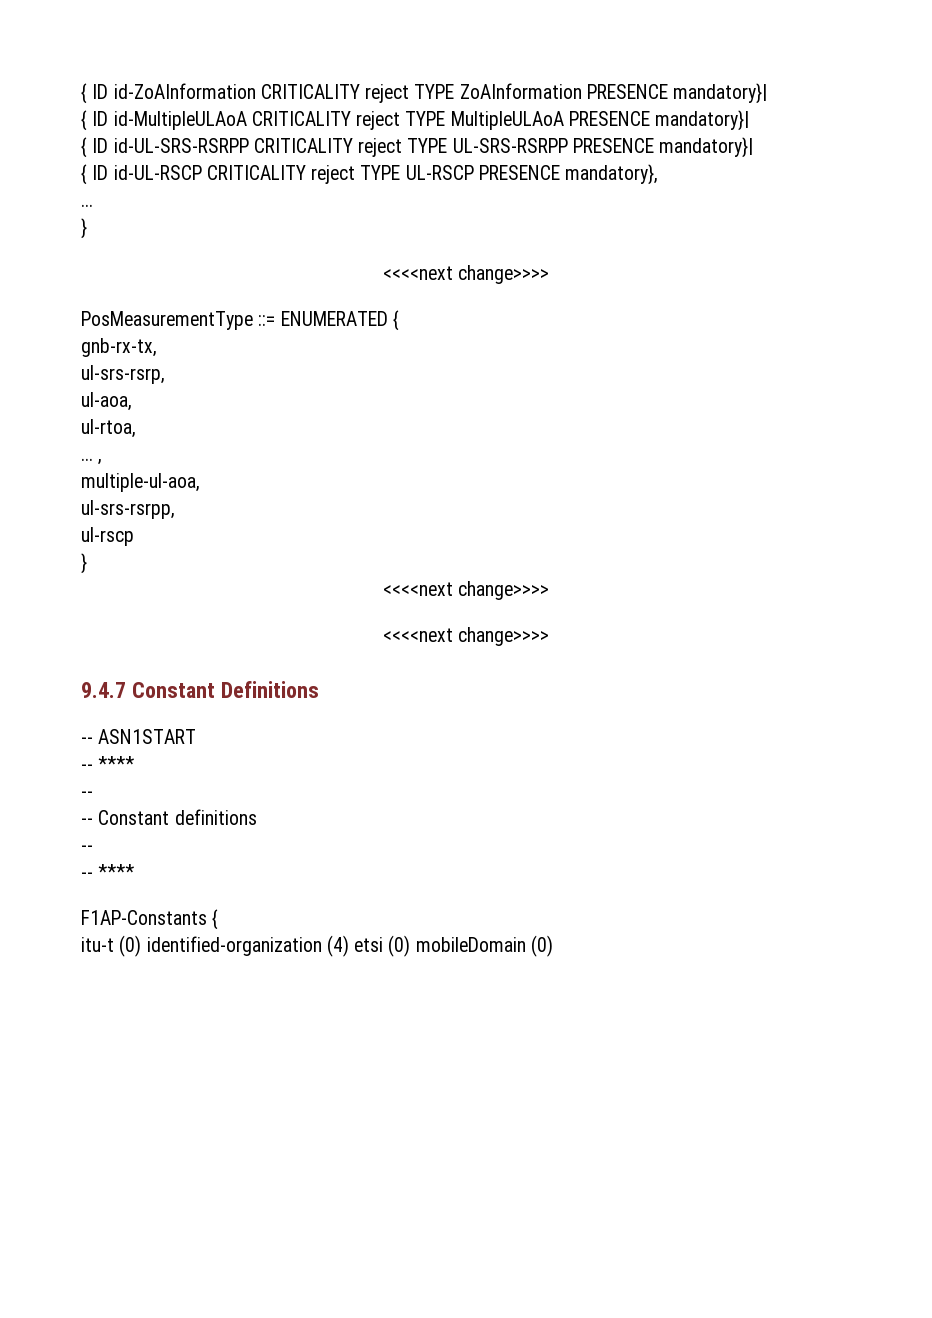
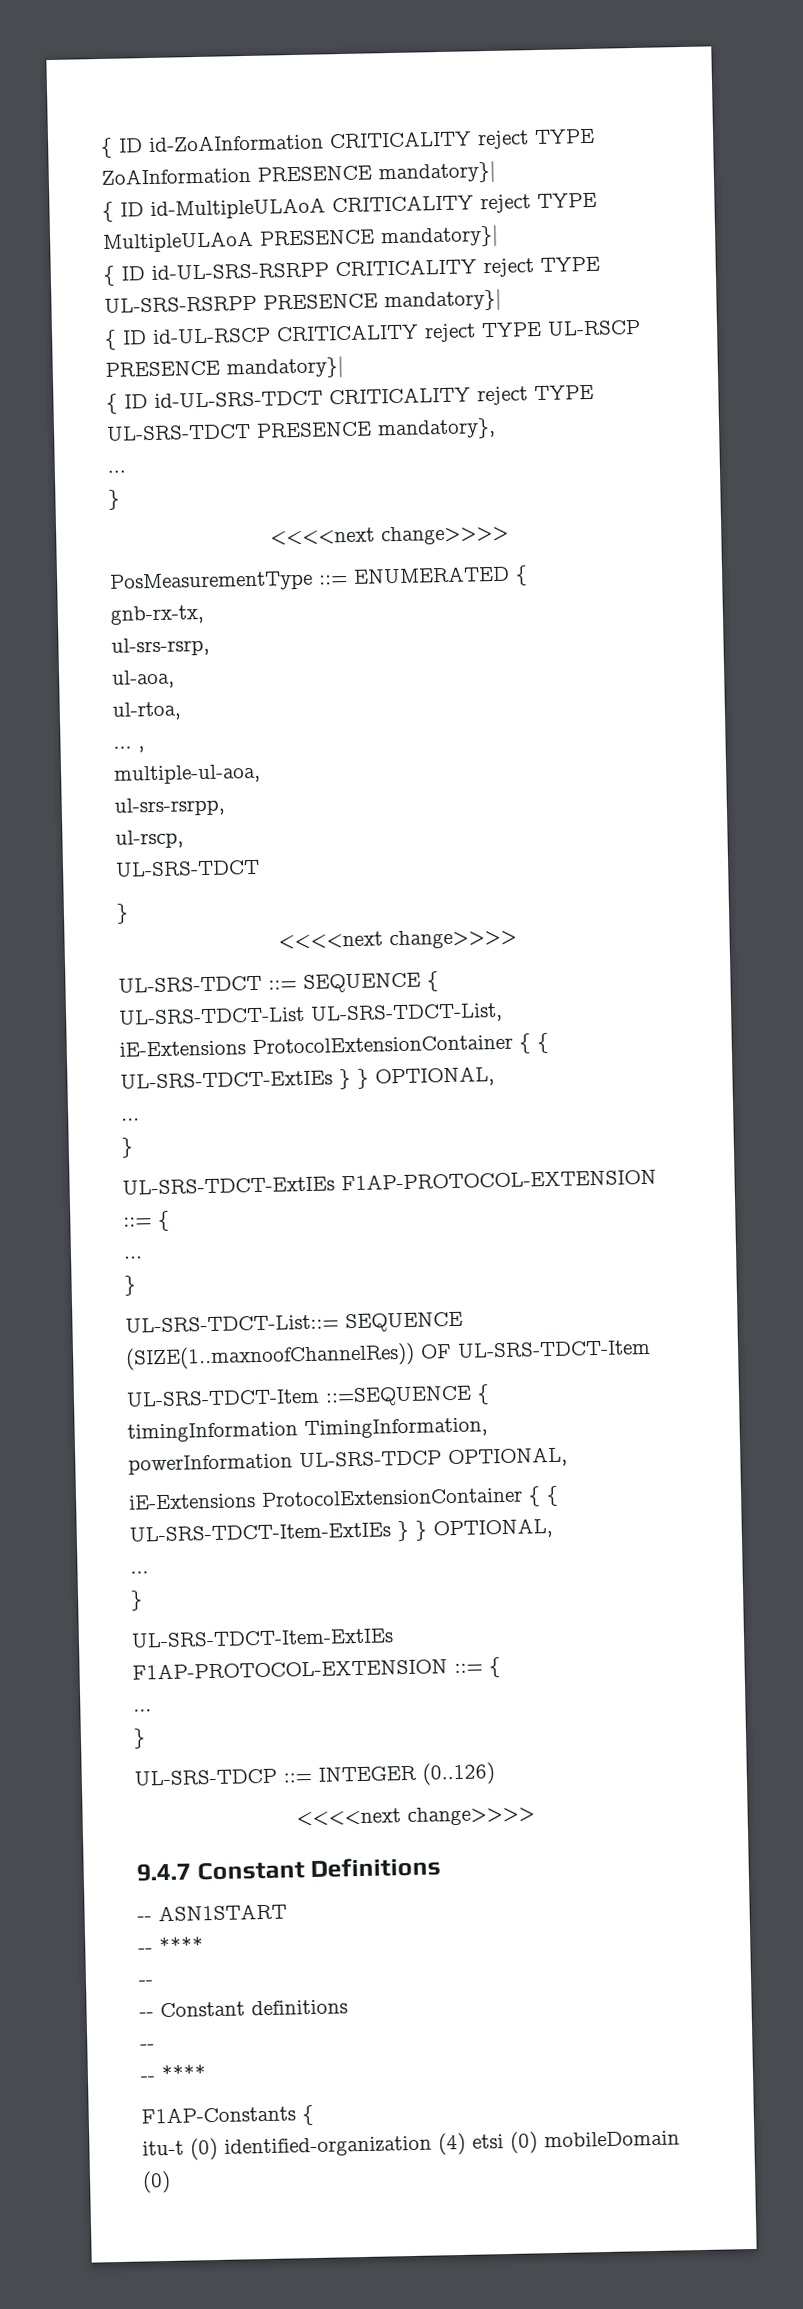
(560, 172) none -> [226,356,344,381] [106,384,594,414] [106,421,372,441] mandatory}| // { ID id-UL-SRS-TDCT CRITICALITY reject TYPE UL-SRS-TDCT PRESENCE
[81,527,134,546] [81,553,87,574] [382,581,550,600] ul-rscp // } // <<<<next change>>>> -> [115,829,184,849] [115,859,260,877] [116,903,129,924] [277,928,517,950] [118,971,439,993] [118,1002,503,1025] [119,1032,549,1057] [120,1066,495,1090] [121,1118,140,1121] [121,1137,134,1158] [122,1168,657,1195] [123,1210,170,1232] [124,1256,143,1259] [124,1275,136,1296] [125,1311,463,1333] [125,1339,651,1371] [126,1384,490,1407] [127,1417,488,1443] [128,1446,568,1475] [128,1485,559,1510] [129,1517,553,1542] [130,1571,149,1574] [130,1590,143,1611] [131,1628,394,1648] [132,1657,501,1680] [133,1709,152,1712] [133,1728,146,1749] [134,1762,495,1786] ul-rscp, // UL-SRS-TDCT // } // <<<<next change>>>> // UL-SRS-TDCT ::= SEQUENCE { // UL-SRS-TDCT-List UL-SRS-TDCT-List, // iE-Extensions ProtocolExtensionContainer { { UL-SRS-TDCT-ExtIEs } } OPTIONAL, // ... // } // UL-SRS-TDCT-ExtIEs F1AP-PROTOCOL-EXTENSION ::= { // ... // } // UL-SRS-TDCT-List::= SEQUENCE (SIZE(1..maxnoofChannelRes)) OF UL-SRS-TDCT-Item // UL-SRS-TDCT-Item ::=SEQUENCE { // timingInformation TimingInformation, // powerInformation UL-SRS-TDCP OPTIONAL, // iE-Extensions ProtocolExtensionContainer { { UL-SRS-TDCT-Item-ExtIEs } } OPTIONAL, // ... // } // UL-SRS-TDCT-Item-ExtIEs F1AP-PROTOCOL-EXTENSION ::= { // ... // } // UL-SRS-TDCP ::= INTEGER (0..126)

